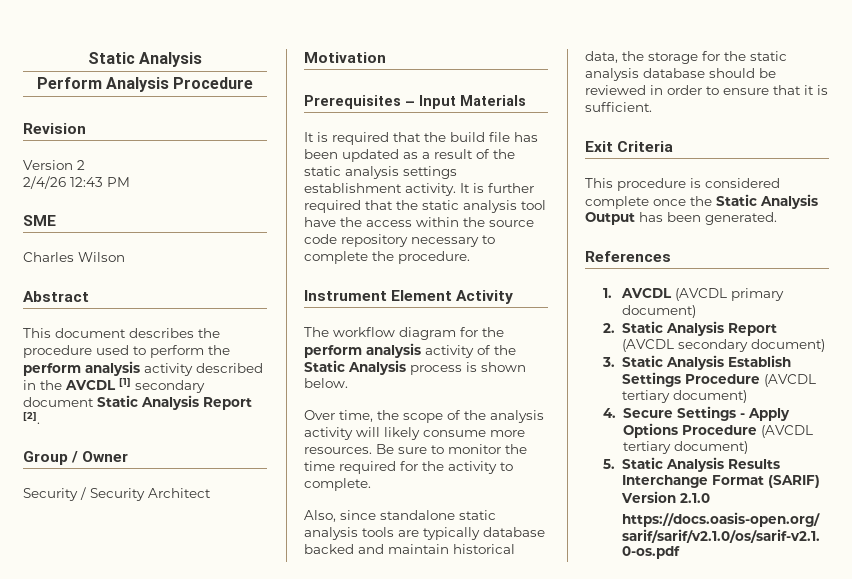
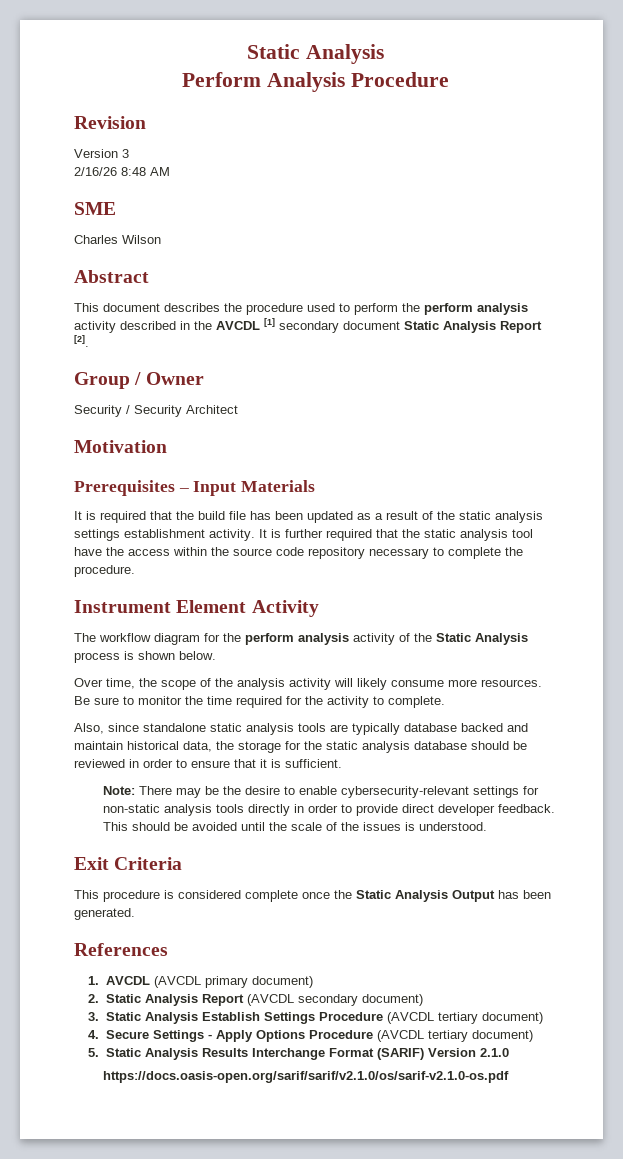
[77,160,85,170] [23,176,130,189] 2 // 2/4/26 12:43 PM -> [122,149,129,158] [74,167,170,176] 3 // 2/16/26 8:48 AM
(652, 107) none -> [102,786,539,798] [102,804,555,816] [102,822,487,831] // Note: There may be the desire to enable cybersecurity-relevant settings for non-static analysis tools directly in order to provide direct developer feedback. This should be avoided until the scale of the issues is understood.

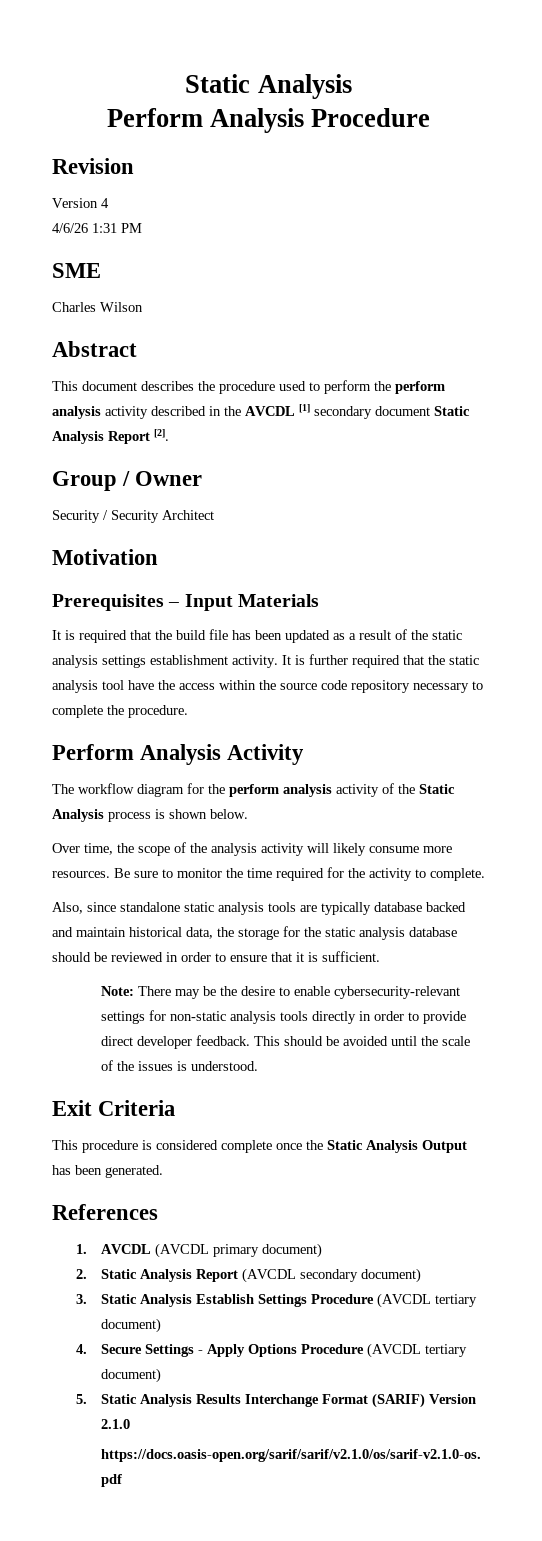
[122,149,129,158] [74,167,170,176] 3 // 2/16/26 8:48 AM -> [101,198,109,208] [52,223,142,233] 4 // 4/6/26 1:31 PM
[74,600,247,613] Instrument Element -> [52,744,222,765] Perform Analysis

